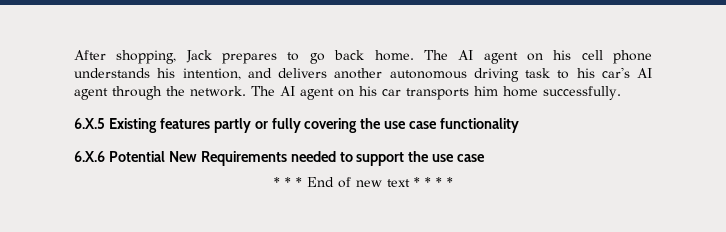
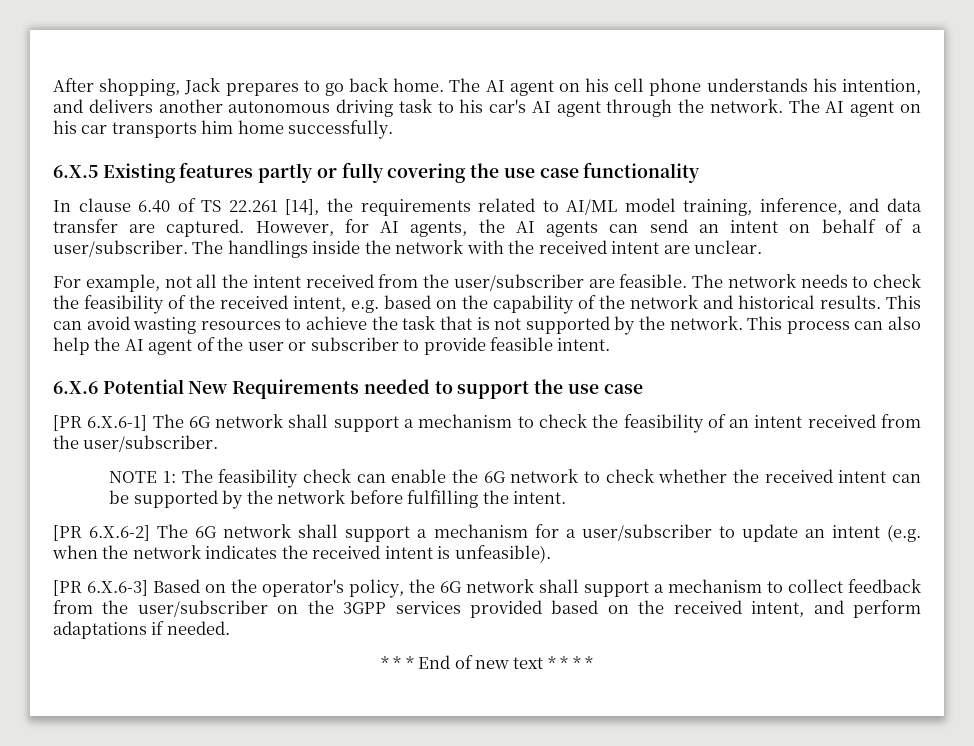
(520, 125) none -> [53,198,922,216] [53,219,923,237] [53,240,763,258] [53,274,921,292] [53,295,921,314] [53,316,921,335] [53,337,611,355] // In clause 6.40 of TS 22.261 [14], the requirements related to AI/ML model training, inference, and data transfer are captured. However, for AI agents, the AI agents can send an intent on behalf of a user/subscriber. The handlings inside the network with the received intent are unclear. // For example, not all the intent received from the user/subscriber are feasible. The network needs to check the feasibility of the received intent, e.g. based on the capability of the network and historical results. This can avoid wasting resources to achieve the task that is not supported by the network. This process can also help the AI agent of the user or subscriber to provide feasible intent.
(486, 158) none -> [53,414,921,433] [53,435,219,452] [109,469,921,488] [109,490,567,509] [53,524,921,542] [52,545,551,563] [53,579,921,598] [53,600,922,618] [53,621,230,639] // [PR 6.X.6-1] The 6G network shall support a mechanism to check the feasibility of an intent received from the user/subscriber. // NOTE 1: The feasibility check can enable the 6G network to check whether the received intent can be supported by the network before fulfilling the intent. // [PR 6.X.6-2] The 6G network shall support a mechanism for a user/subscriber to update an intent (e.g. when the network indicates the received intent is unfeasible). // [PR 6.X.6-3] Based on the operator's policy, the 6G network shall support a mechanism to collect feedback from the user/subscriber on the 3GPP services provided based on the received intent, and perform adaptations if needed.

